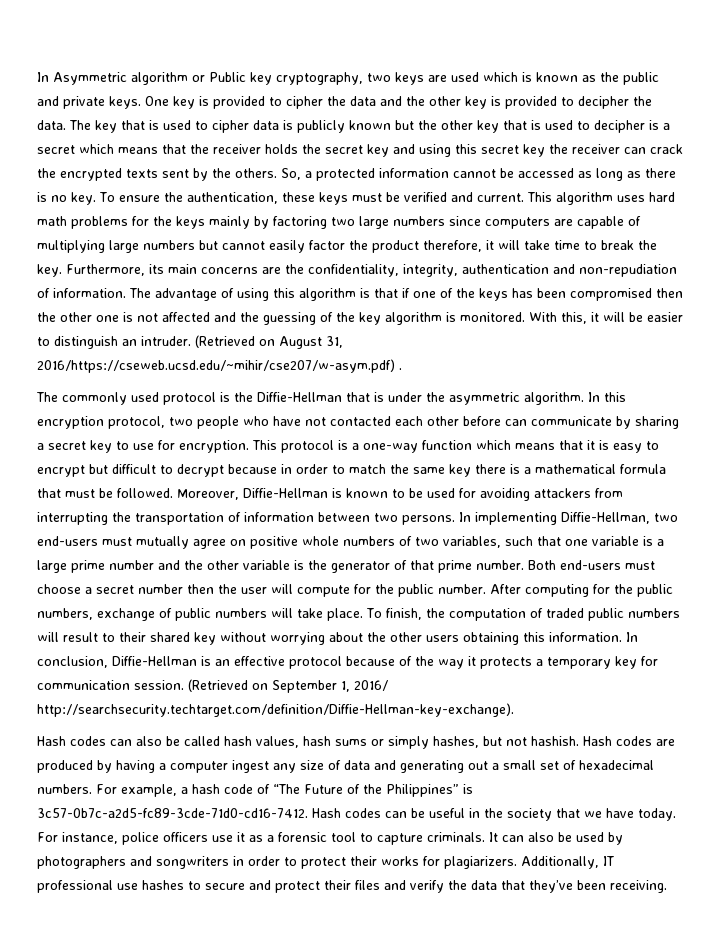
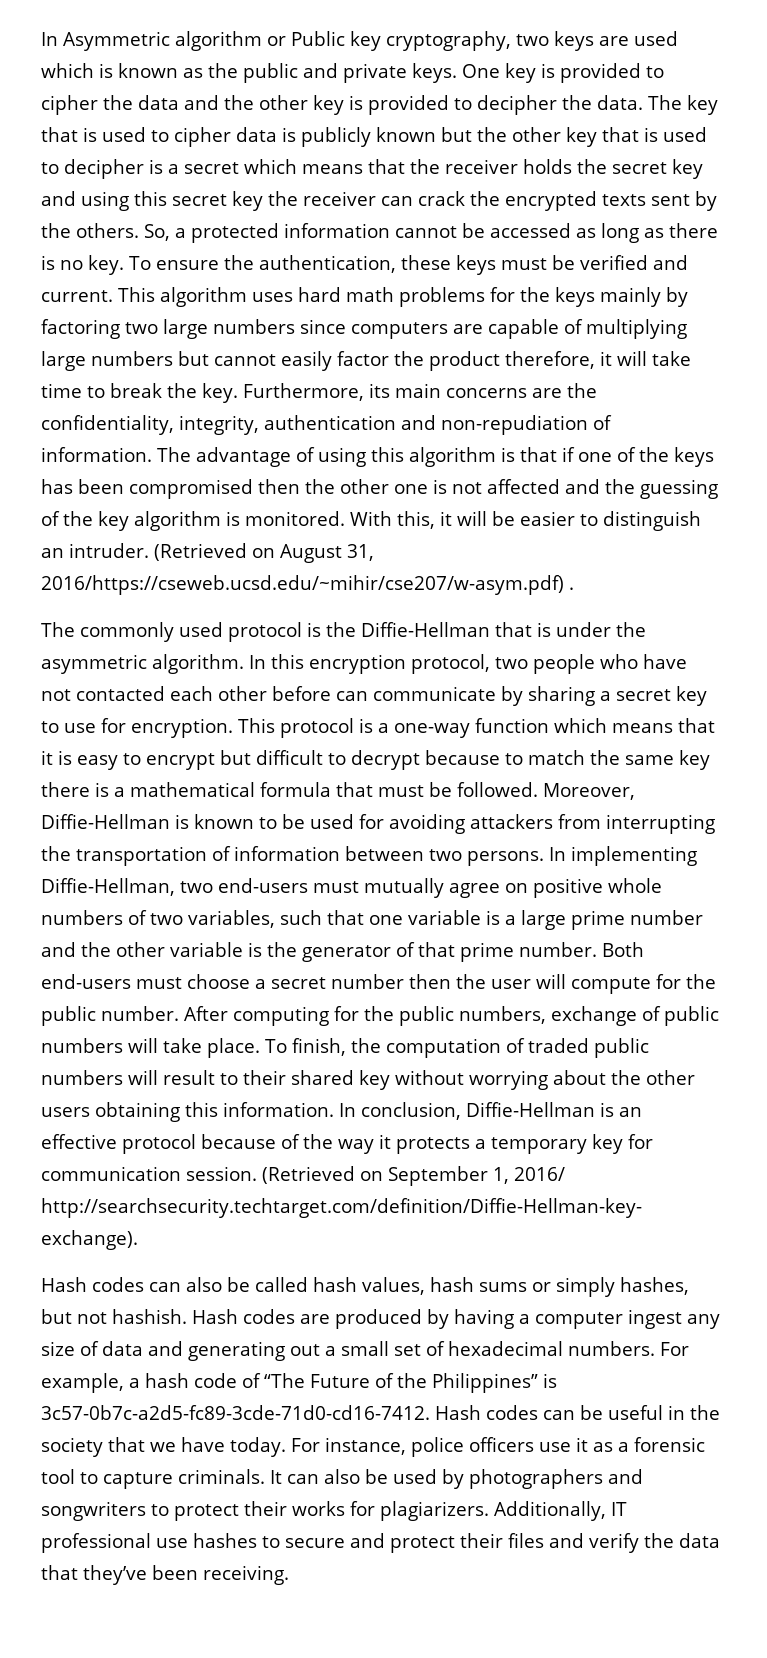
[281,464,328,474] in order -> (500, 757) none
[233,856,280,866] in order -> (146, 1511) none

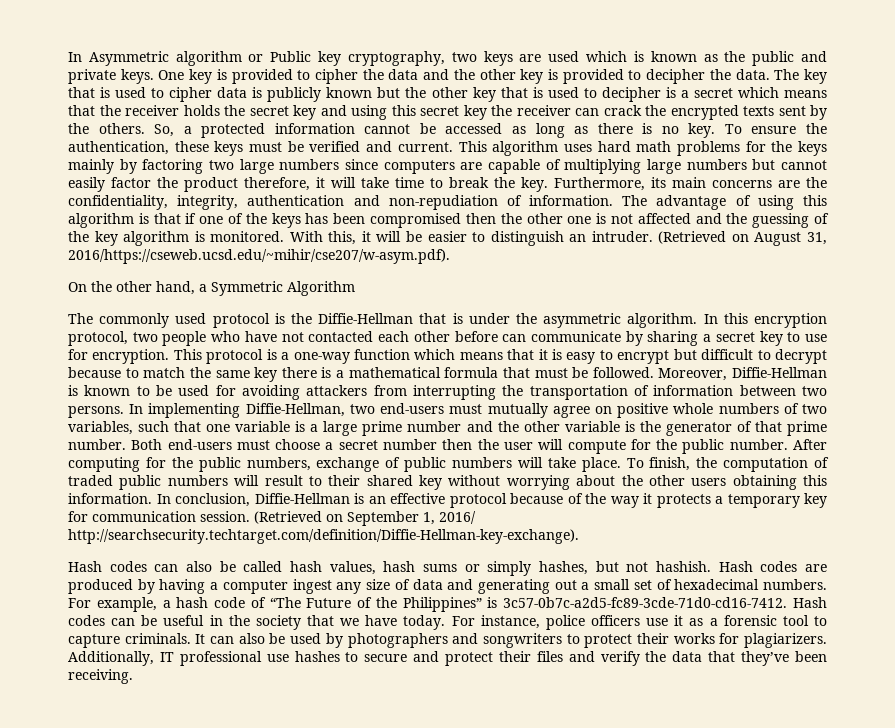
[41,575,574,595] 2016/https://cseweb.ucsd.edu/~mihir/cse207/w-asym.pdf) . -> [68,249,450,264] [68,281,355,296] 2016/https://cseweb.ucsd.edu/~mihir/cse207/w-asym.pdf). // On the other hand, a Symmetric Algorithm

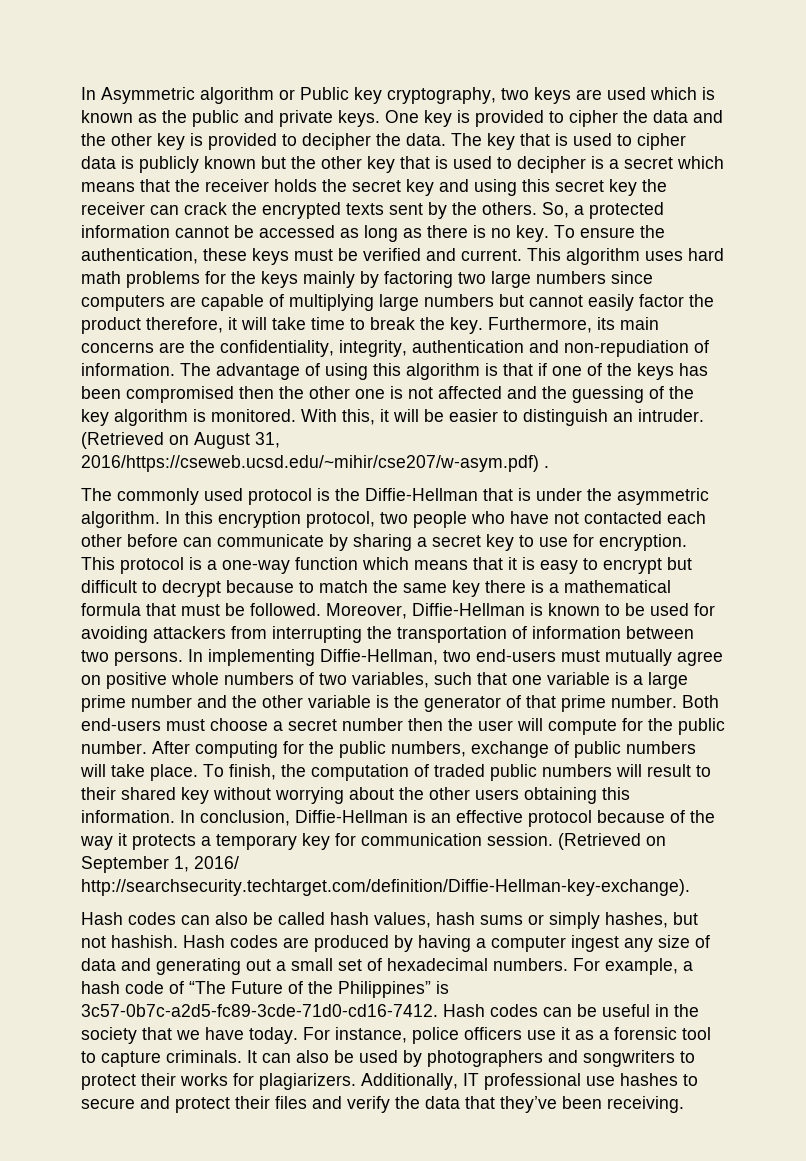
[68,249,450,264] [68,281,355,296] 2016/https://cseweb.ucsd.edu/~mihir/cse207/w-asym.pdf). // On the other hand, a Symmetric Algorithm -> [81,455,549,472] 2016/https://cseweb.ucsd.edu/~mihir/cse207/w-asym.pdf) .

